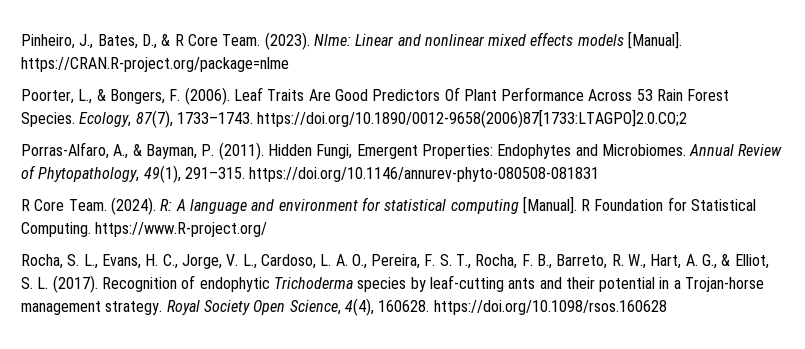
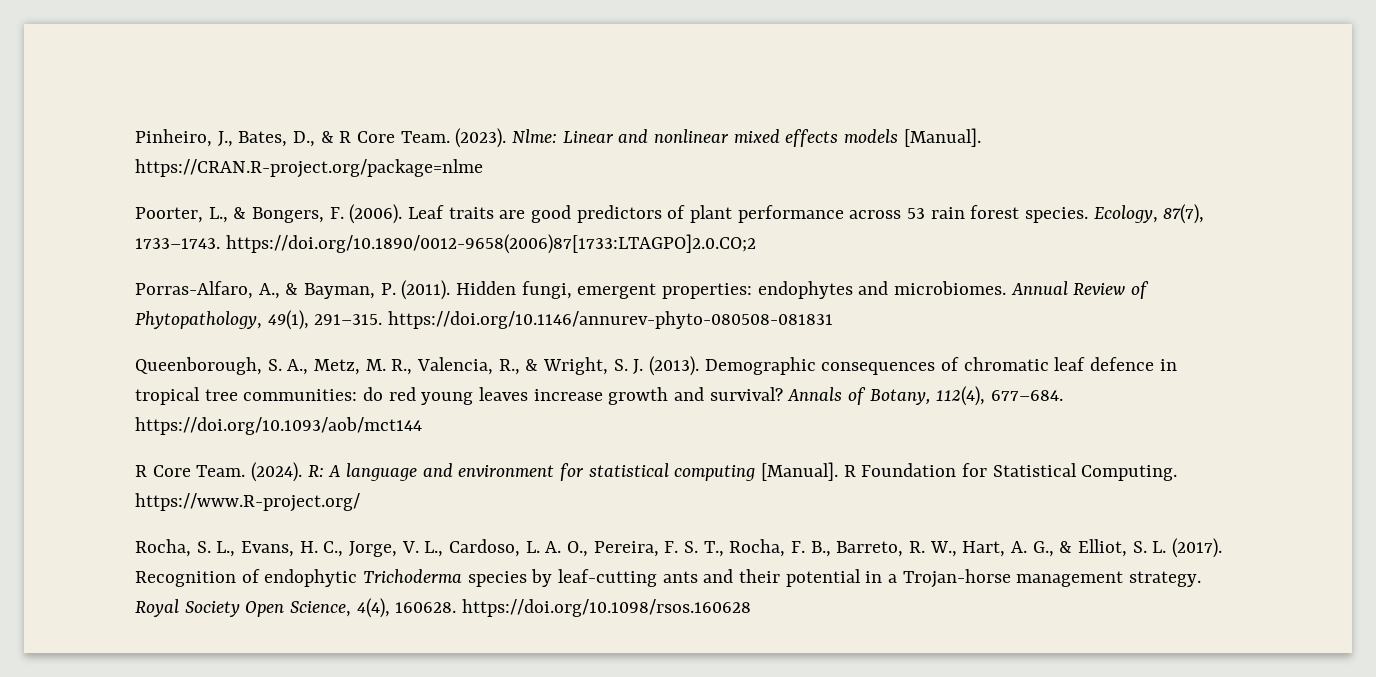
[267,87,730,101] [21,112,75,127] Traits Are Good Predictors Of Plant Performance Across 53 Rain Forest Species. -> [448,205,1089,223] traits are good predictors of plant performance across 53 rain forest species.
[316,144,686,159] Fungi, Emergent Properties: Endophytes and Microbiomes. -> [521,281,1007,299] fungi, emergent properties: endophytes and microbiomes.
(600, 174) none -> [135,356,1177,376] [135,386,1064,406] [135,417,422,435] // Queenborough, S. A., Metz, M. R., Valencia, R., & Wright, S. J. (2013). Demographic consequences of chromatic leaf defence in tropical tree communities: do red young leaves increase growth and survival? Annals of Botany, 112(4), 677–684. https://doi.org/10.1093/aob/mct144

